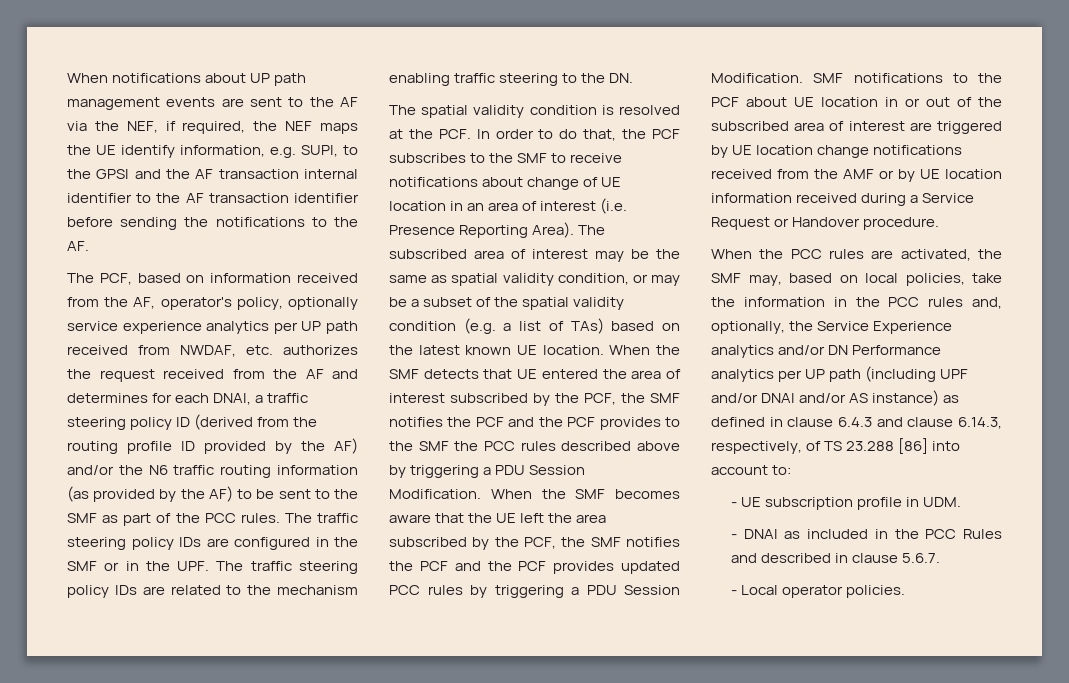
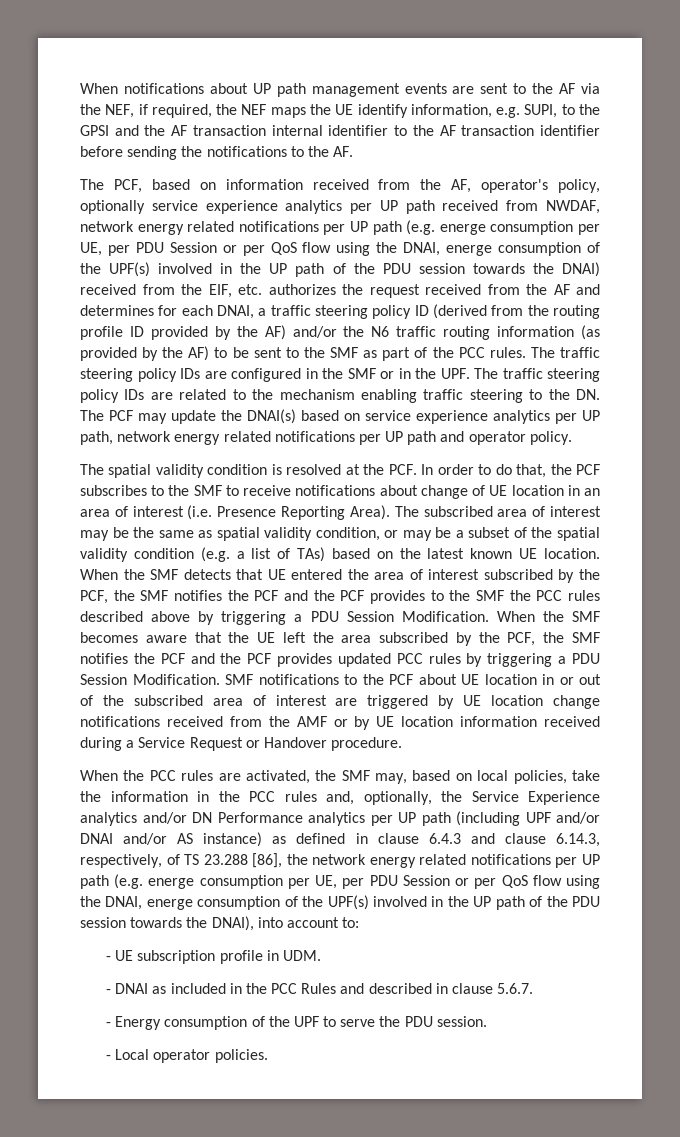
(236, 351) none -> [80,220,601,235] [80,242,600,256] [80,262,600,277] [80,284,232,298] network energy related notifications per UP path (e.g. energe consumption per UE, per PDU Session or per QoS flow using the DNAI, energe consumption of the UPF(s) involved in the UP path of the PDU session towards the DNAI) received from the EIF,
(634, 78) none -> [80,409,600,424] [80,431,572,445] The PCF may update the DNAI(s) based on service experience analytics per UP path, network energy related notifications per UP path and operator policy.
[898,438,929,454] [86] -> [252,853,600,868] [80,874,600,889] [80,895,601,910] [80,916,254,931] [86], the network energy related notifications per UP path (e.g. energe consumption per UE, per PDU Session or per QoS flow using the DNAI, energe consumption of the UPF(s) involved in the UP path of the PDU session towards the DNAI),
(941, 558) none -> [105,1016,487,1030] // - Energy consumption of the UPF to serve the PDU session.

